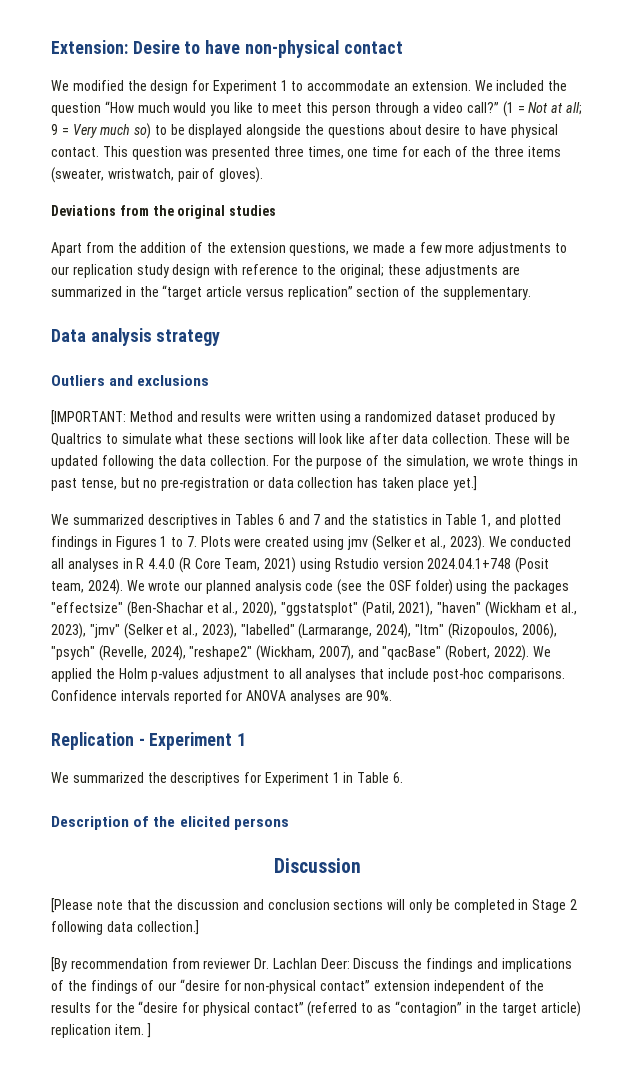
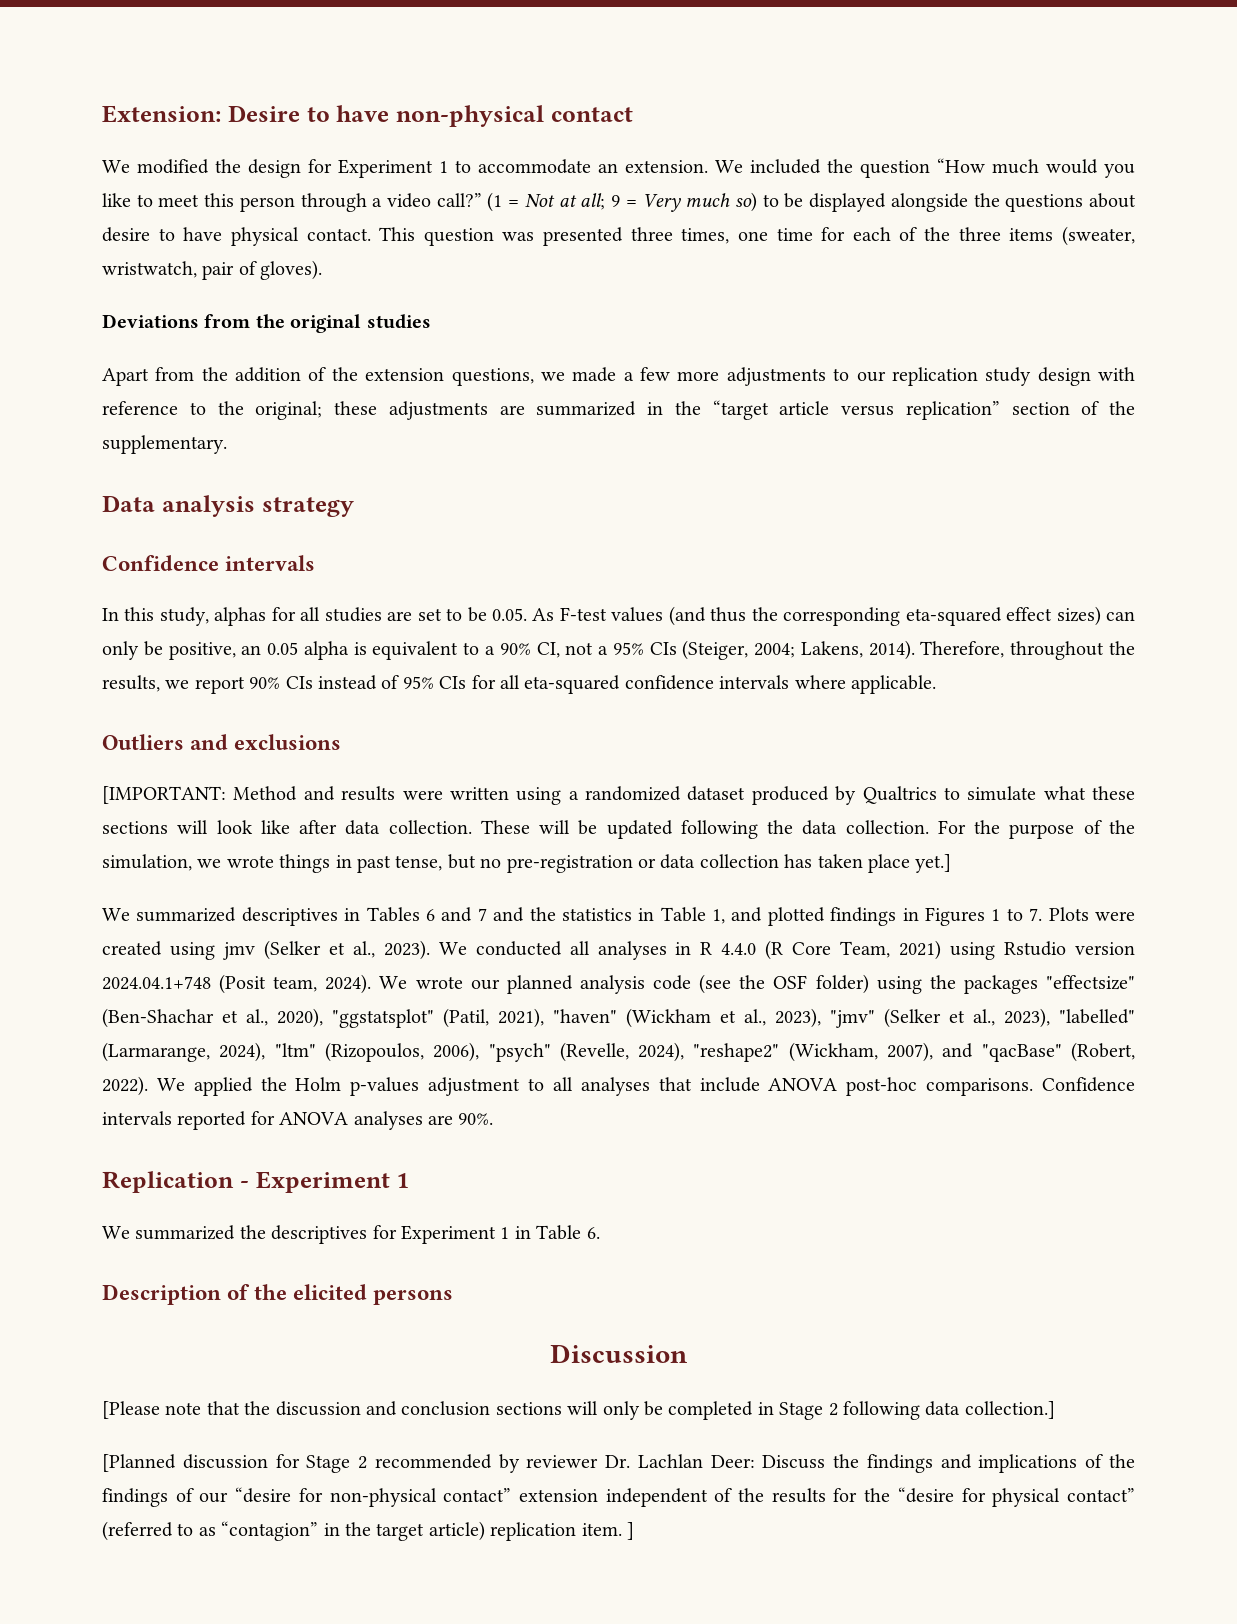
(221, 337) none -> [102,555,316,571] [102,606,1136,626] [102,640,1135,660] [102,675,936,694] // Confidence intervals // In this study, alphas for all studies are set to be 0.05. As F-test values (and thus the corresponding eta-squared effect sizes) can only be positive, an 0.05 alpha is equivalent to a 90% CI, not a 95% CIs (Steiger, 2004; Lakens, 2014). Therefore, throughout the results, we report 90% CIs instead of 95% CIs for all eta-squared confidence intervals where applicable.
(430, 673) none -> [768,1078,838,1091] ANOVA
[51,957,200,972] [By recommendation from -> [102,1454,520,1473] [Planned discussion for Stage 2 recommended by

